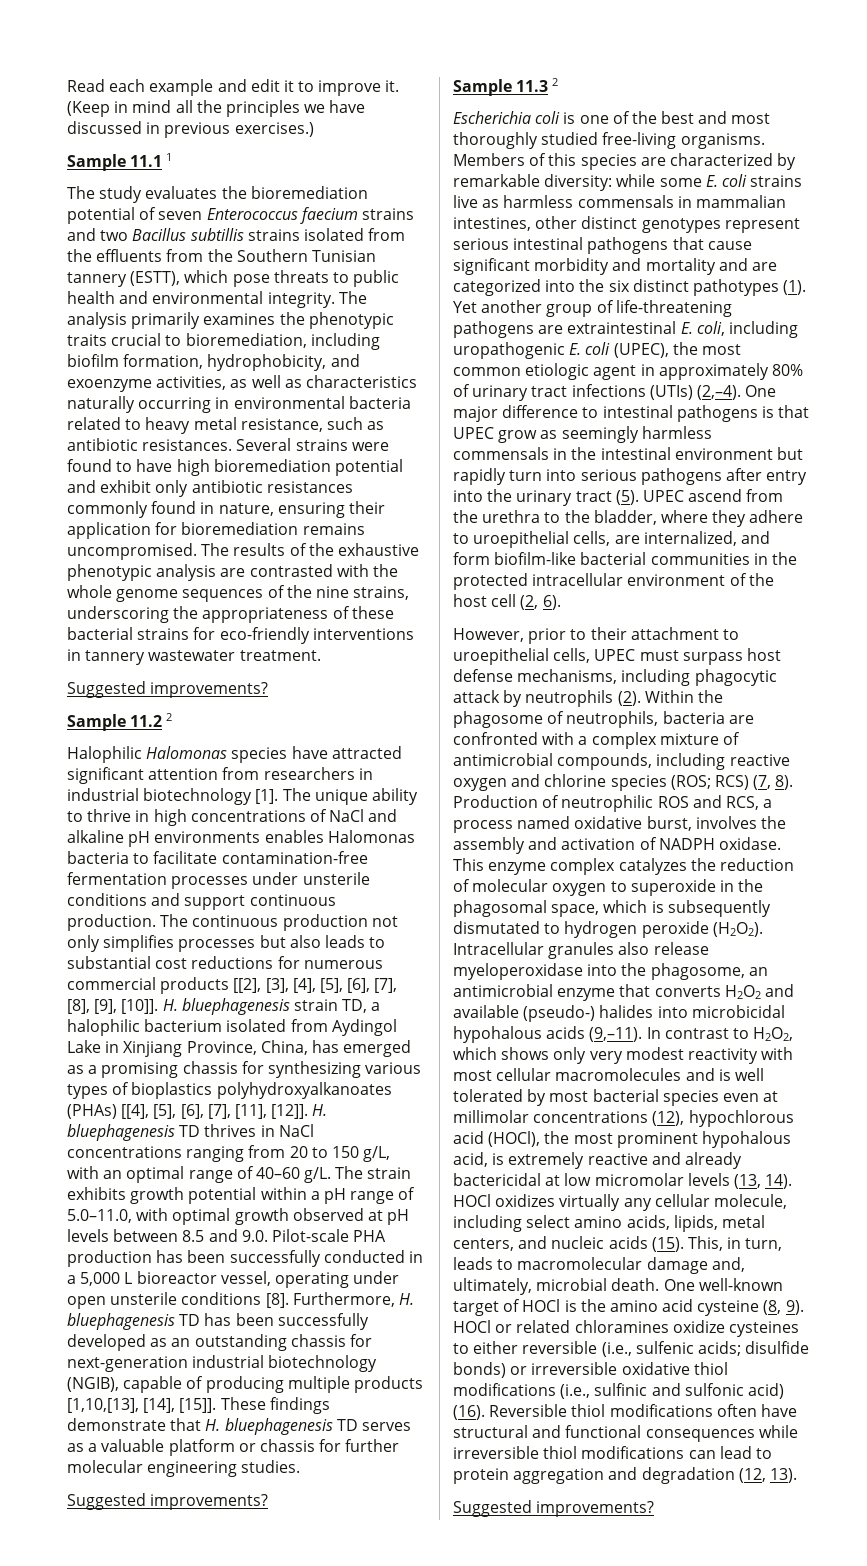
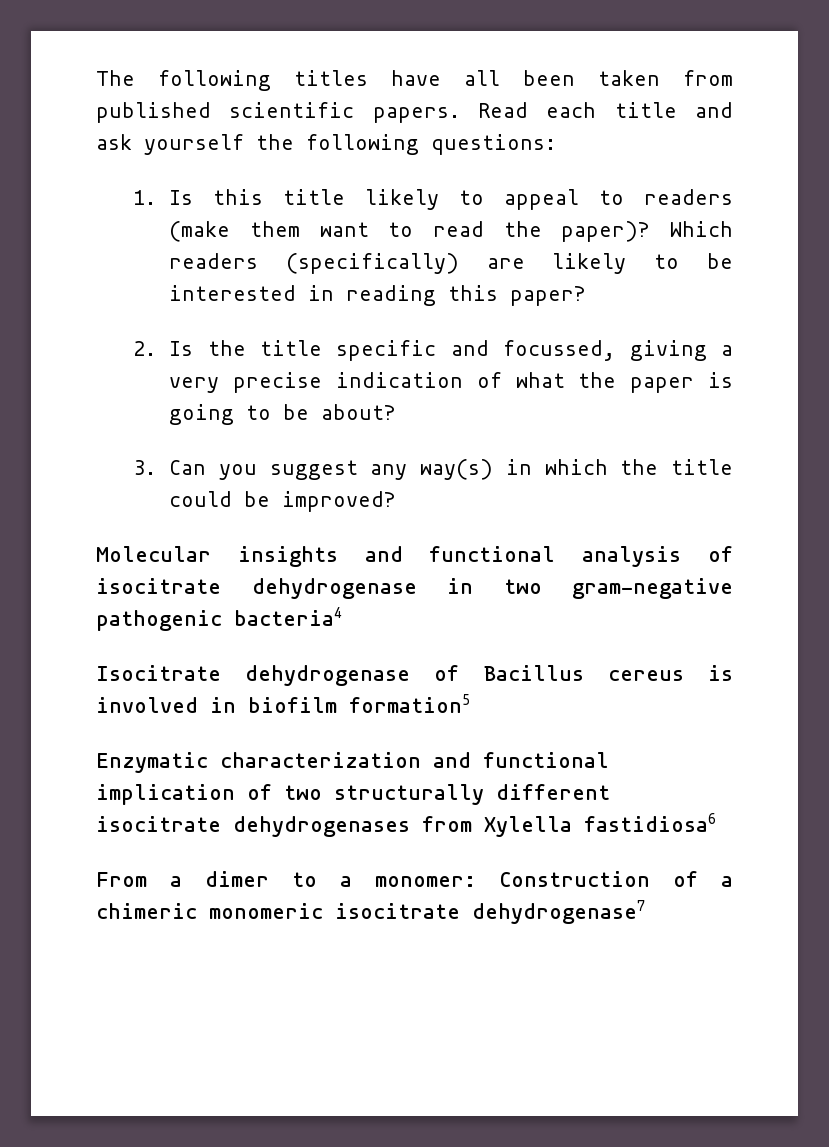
[67,79,400,96] [67,100,366,117] [67,121,314,138] [67,153,173,171] [67,186,368,203] [67,207,414,224] [67,228,406,241] [67,249,376,262] [67,270,400,287] [67,291,367,308] [67,312,394,329] [67,333,380,350] [67,354,360,371] [67,375,417,392] [67,396,411,413] [67,417,385,434] [67,438,389,451] [67,459,403,476] [67,480,353,497] [67,501,385,518] [67,522,365,539] [67,543,419,560] [67,564,398,581] [67,585,410,602] [67,606,394,623] [67,627,414,644] [67,649,321,665] [67,681,269,698] [67,713,173,731] [67,746,402,763] [67,767,373,784] [67,788,418,805] [67,809,398,826] [67,830,415,847] [67,851,368,864] [67,872,370,889] [67,893,336,910] [67,914,398,931] [67,935,386,952] [67,956,383,969] [67,977,398,994] [67,998,381,1015] [67,1019,397,1036] [67,1040,412,1057] [67,1061,422,1078] [67,1082,392,1099] [67,1104,328,1119] [67,1124,314,1141] [67,1145,391,1162] [67,1166,412,1183] [67,1187,416,1204] [67,1208,410,1225] [67,1229,387,1242] [67,1250,423,1267] [67,1271,400,1288] [67,1292,414,1309] [67,1313,369,1330] [67,1334,372,1351] [67,1355,378,1372] [67,1376,423,1393] [67,1397,330,1414] [67,1418,411,1435] [67,1439,400,1456] [67,1460,301,1477] [67,1493,269,1510] [453,78,559,96] [453,111,771,124] [453,132,765,149] [453,153,797,170] [453,174,803,191] [453,195,786,208] [453,216,800,233] [453,237,752,254] [453,258,777,275] [453,279,807,296] [453,300,732,317] [453,321,798,338] [453,342,741,359] [453,363,803,380] [453,384,777,401] [453,405,810,422] [453,426,712,443] [453,447,803,460] [453,468,808,485] [453,489,784,506] [453,510,804,527] [453,531,770,548] [453,552,797,565] [453,573,774,590] [453,594,561,610] [453,627,739,644] [453,648,781,665] [453,669,777,686] [453,690,723,707] [453,711,754,728] [453,732,740,749] [453,753,790,770] [453,774,794,791] [453,795,773,812] [453,816,786,833] [453,837,781,854] [453,858,794,875] [453,879,764,896] [453,900,771,917] [453,921,763,938] [453,942,709,959] [453,963,768,980] [453,984,794,1001] [453,1005,785,1022] [453,1026,794,1043] [453,1047,794,1064] [453,1068,764,1081] [453,1089,779,1106] [453,1110,794,1127] [453,1131,791,1148] [453,1152,742,1169] [453,1173,793,1189] [453,1194,787,1211] [453,1215,765,1232] [453,1236,783,1252] [453,1257,745,1274] [453,1278,783,1295] [453,1299,804,1316] [453,1320,799,1337] [453,1341,810,1357] [453,1362,728,1378] [453,1383,784,1399] [453,1404,797,1420] [453,1425,798,1442] [453,1446,772,1459] [453,1467,797,1484] [453,1500,655,1517] Read each example and edit it to improve it. (Keep in mind all the principles we have discussed in previous exercises.) // Sample 11.1 1 // The study evaluates the bioremediation potential of seven Enterococcus faecium strains and two Bacillus subtillis strains isolated from the effluents from the Southern Tunisian tannery (ESTT), which pose threats to public health and environmental integrity. The analysis primarily examines the phenotypic traits crucial to bioremediation, including biofilm formation, hydrophobicity, and exoenzyme activities, as well as characteristics naturally occurring in environmental bacteria related to heavy metal resistance, such as antibiotic resistances. Several strains were found to have high bioremediation potential and exhibit only antibiotic resistances commonly found in nature, ensuring their application for bioremediation remains uncompromised. The results of the exhaustive phenotypic analysis are contrasted with the whole genome sequences of the nine strains, underscoring the appropriateness of these bacterial strains for eco-friendly interventions in tannery wastewater treatment. // Suggested improvements? // Sample 11.2 2 // Halophilic Halomonas species have attracted significant attention from researchers in industrial biotechnology [1]. The unique ability to thrive in high concentrations of NaCl and alkaline pH environments enables Halomonas bacteria to facilitate contamination-free fermentation processes under unsterile conditions and support continuous production. The continuous production not only simplifies processes but also leads to substantial cost reductions for numerous commercial products [[2], [3], [4], [5], [6], [7], [8], [9], [10]]. H. bluephagenesis strain TD, a halophilic bacterium isolated from Aydingol Lake in Xinjiang Province, China, has emerged as a promising chassis for synthesizing various types of bioplastics polyhydroxyalkanoates (PHAs) [[4], [5], [6], [7], [11], [12]]. H. bluephagenesis TD thrives in NaCl concentrations ranging from 20 to 150 g/L, with an optimal range of 40–60 g/L. The strain exhibits growth potential within a pH range of 5.0–11.0, with optimal growth observed at pH levels between 8.5 and 9.0. Pilot-scale PHA production has been successfully conducted in a 5,000 L bioreactor vessel, operating under open unsterile conditions [8]. Furthermore, H. bluephagenesis TD has been successfully developed as an outstanding chassis for next-generation industrial biotechnology (NGIB), capable of producing multiple products [1,10,[13], [14], [15]]. These findings demonstrate that H. bluephagenesis TD serves as a valuable platform or chassis for further molecular engineering studies. // Suggested improvements? // Sample 11.3 2 // Escherichia coli is one of the best and most thoroughly studied free-living organisms. Members of this species are characterized by remarkable diversity: while some E. coli strains live as harmless commensals in mammalian intestines, other distinct genotypes represent serious intestinal pathogens that cause significant morbidity and mortality and are categorized into the six distinct pathotypes (1). Yet another group of life-threatening pathogens are extraintestinal E. coli, including uropathogenic E. coli (UPEC), the most common etiologic agent in approximately 80% of urinary tract infections (UTIs) (2,–4). One major difference to intestinal pathogens is that UPEC grow as seemingly harmless commensals in the intestinal environment but rapidly turn into serious pathogens after entry into the urinary tract (5). UPEC ascend from the urethra to the bladder, where they adhere to uroepithelial cells, are internalized, and form biofilm-like bacterial communities in the protected intracellular environment of the host cell (2, 6). // However, prior to their attachment to uroepithelial cells, UPEC must surpass host defense mechanisms, including phagocytic attack by neutrophils (2). Within the phagosome of neutrophils, bacteria are confronted with a complex mixture of antimicrobial compounds, including reactive oxygen and chlorine species (ROS; RCS) (7, 8). Production of neutrophilic ROS and RCS, a process named oxidative burst, involves the assembly and activation of NADPH oxidase. This enzyme complex catalyzes the reduction of molecular oxygen to superoxide in the phagosomal space, which is subsequently dismutated to hydrogen peroxide (H2O2). Intracellular granules also release myeloperoxidase into the phagosome, an antimicrobial enzyme that converts H2O2 and available (pseudo-) halides into microbicidal hypohalous acids (9,–11). In contrast to H2O2, which shows only very modest reactivity with most cellular macromolecules and is well tolerated by most bacterial species even at millimolar concentrations (12), hypochlorous acid (HOCl), the most prominent hypohalous acid, is extremely reactive and already bactericidal at low micromolar levels (13, 14). HOCl oxidizes virtually any cellular molecule, including select amino acids, lipids, metal centers, and nucleic acids (15). This, in turn, leads to macromolecular damage and, ultimately, microbial death. One well-known target of HOCl is the amino acid cysteine (8, 9). HOCl or related chloramines oxidize cysteines to either reversible (i.e., sulfenic acids; disulfide bonds) or irreversible oxidative thiol modifications (i.e., sulfinic and sulfonic acid) (16). Reversible thiol modifications often have structural and functional consequences while irreversible thiol modifications can lead to protein aggregation and degradation (12, 13). // Suggested improvements? -> [96,70,733,91] [96,102,733,123] [96,134,556,155] [132,189,733,210] [169,221,734,242] [169,253,733,274] [169,285,587,306] [132,340,733,361] [169,372,733,393] [169,404,397,425] [132,459,733,480] [169,491,397,512] [96,546,733,567] [96,578,733,599] [96,607,342,631] [96,665,733,686] [96,694,470,713] [96,752,609,773] [96,784,610,805] [96,813,716,837] [96,871,733,887] [96,900,645,924] The following titles have all been taken from published scientific papers. Read each title and ask yourself the following questions: // 1. Is this title likely to appeal to readers (make them want to read the paper)? Which readers (specifically) are likely to be interested in reading this paper? // 2. Is the title specific and focussed, giving a very precise indication of what the paper is going to be about? // 3. Can you suggest any way(s) in which the title could be improved? // Molecular insights and functional analysis of isocitrate dehydrogenase in two gram-negative pathogenic bacteria4 // Isocitrate dehydrogenase of Bacillus cereus is involved in biofilm formation5 // Enzymatic characterization and functional implication of two structurally different isocitrate dehydrogenases from Xylella fastidiosa6 // From a dimer to a monomer: Construction of a chimeric monomeric isocitrate dehydrogenase7

